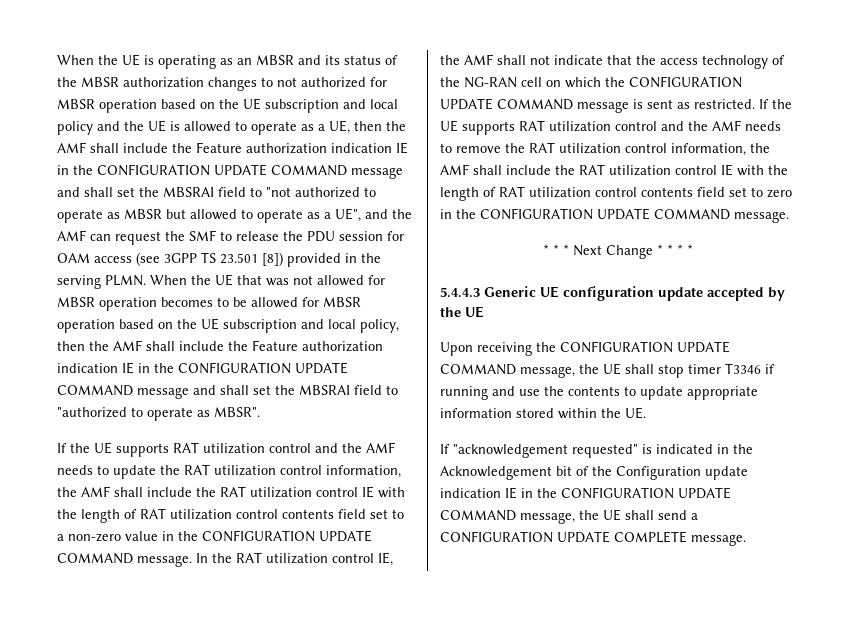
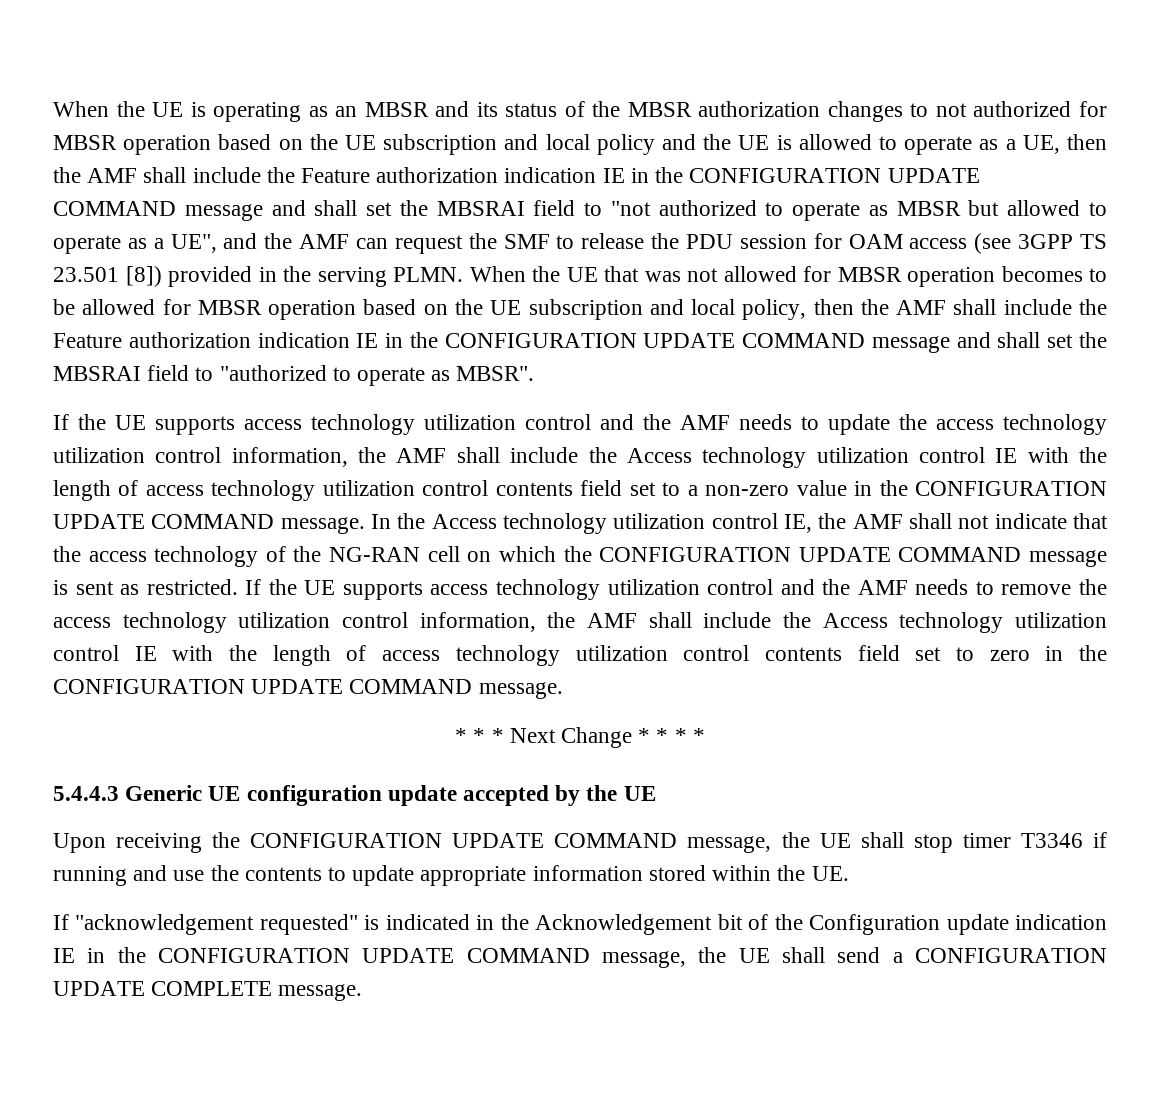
[173,442,199,453] RAT -> [243,414,415,435] access technology
[184,464,401,478] [57,486,405,498] [57,508,166,523] RAT utilization control information, the AMF shall include the RAT utilization control IE with the length of RAT -> [936,414,1107,435] [53,447,1108,468] [53,480,316,501] access technology utilization control information, the AMF shall include the Access technology utilization control IE with the length of access technology
[236,552,262,563] RAT -> [431,513,607,534] Access technology
[519,120,545,131] RAT -> [430,579,600,600] access technology
[529,142,770,156] [440,164,788,176] [440,186,525,201] RAT utilization control information, the AMF shall include the RAT utilization control IE with the length of RAT -> [53,612,1107,633] [53,645,560,666] access technology utilization control information, the AMF shall include the Access technology utilization control IE with the length of access technology

